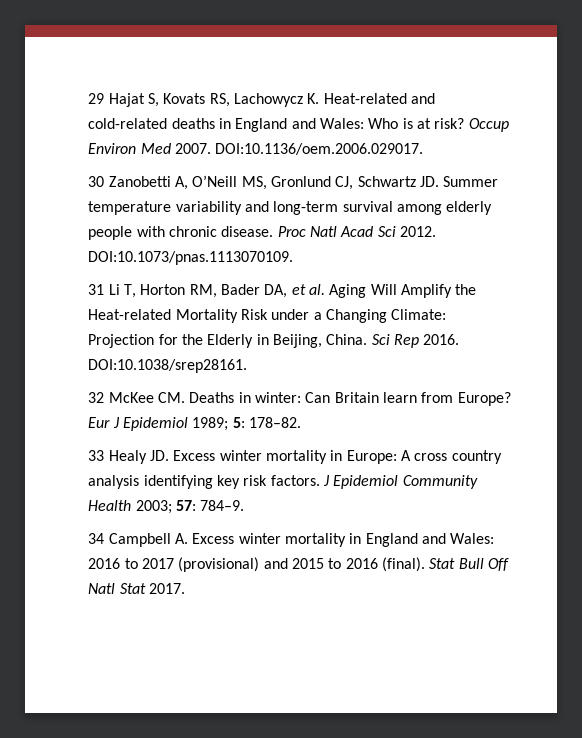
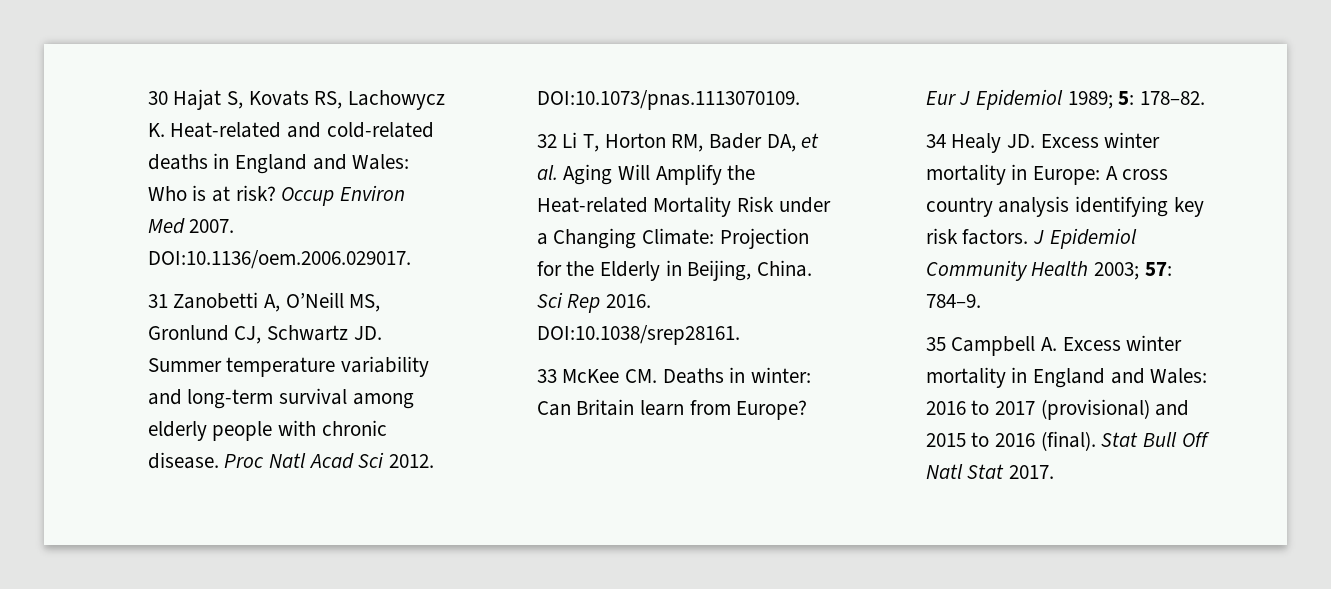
[88,93,105,104] 29 -> [147,91,168,105] 30
[88,176,105,187] 30 -> [147,294,168,308] 31
[88,284,105,295] 31 -> [536,134,557,148] 32
[88,392,105,403] 32 -> [536,369,557,383] 33
[88,450,105,461] 33 -> [925,134,946,148] 34
[88,533,105,544] 34 -> [925,337,946,351] 35

